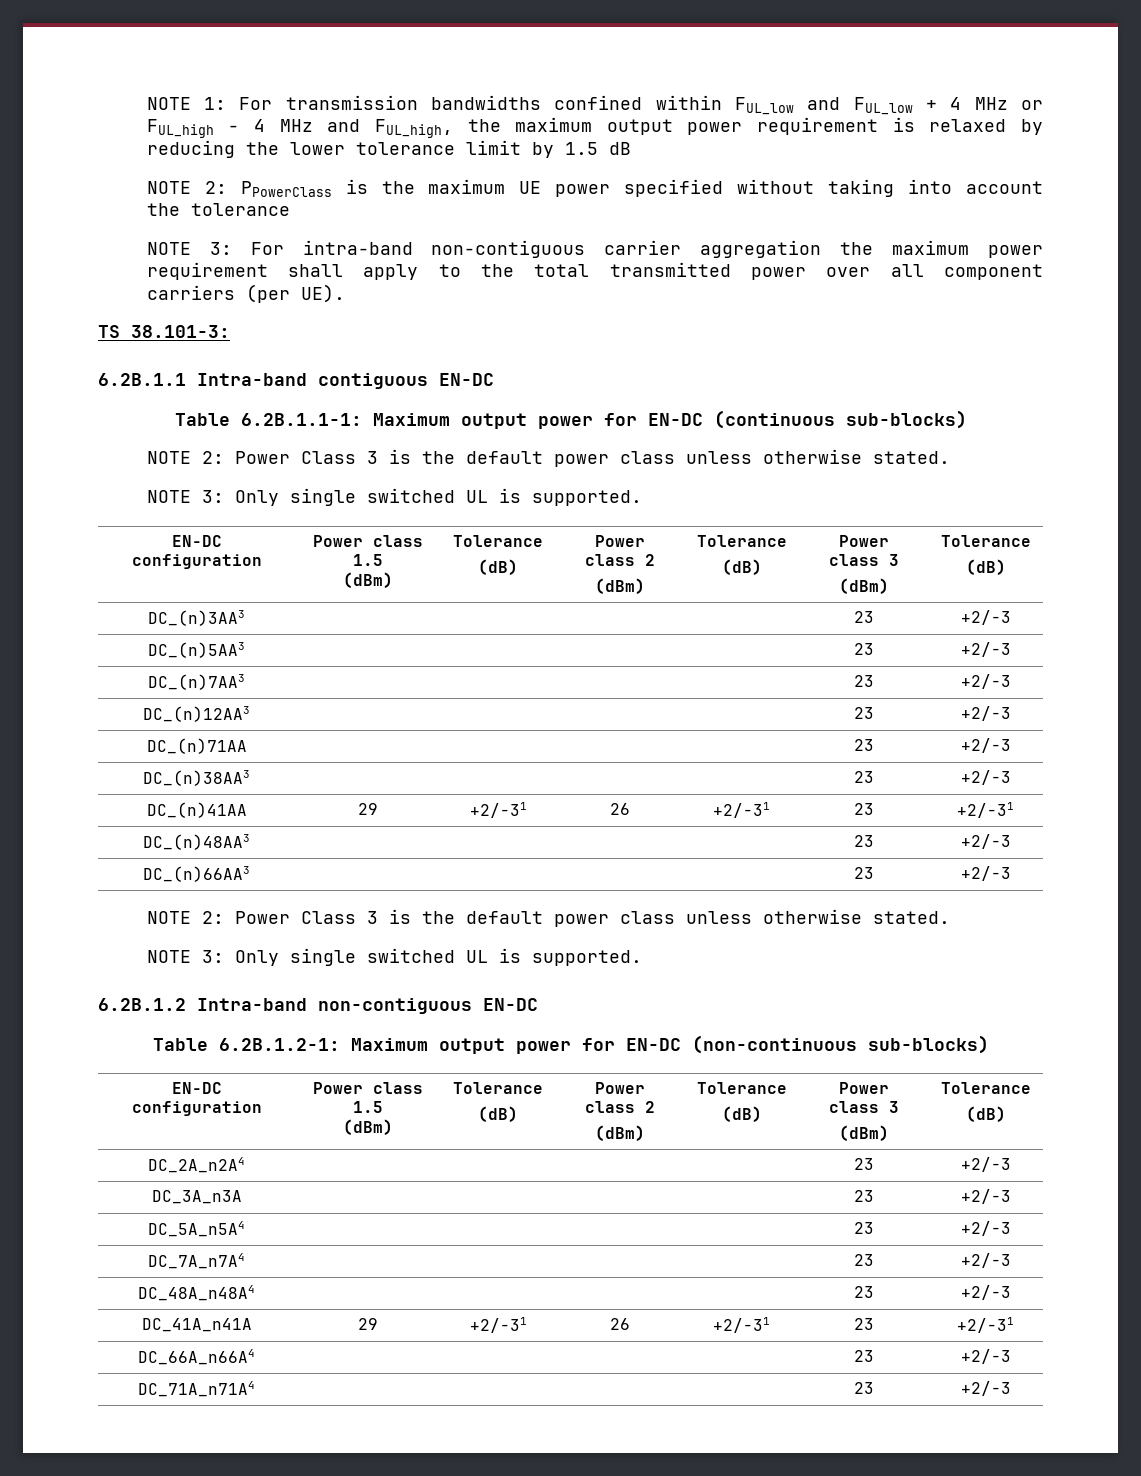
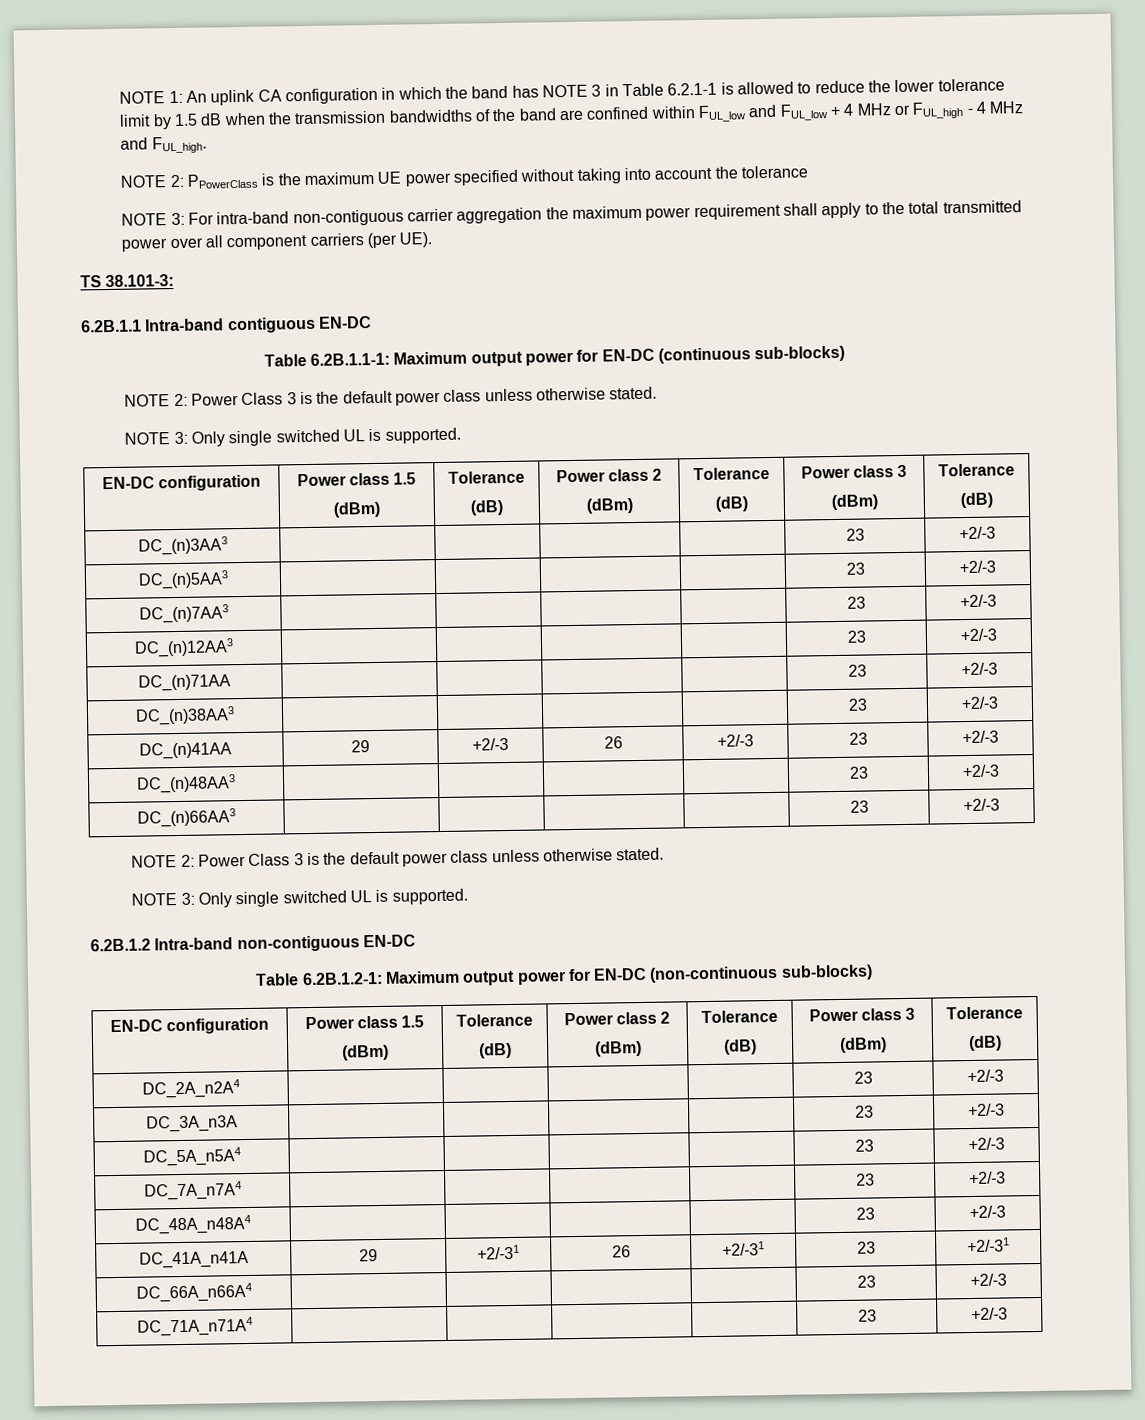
[239,95,542,110] For transmission bandwidths -> [186,78,1005,106] [119,108,584,130] An uplink CA configuration in which the band has NOTE 3 in Table 6.2.1-1 is allowed to reduce the lower tolerance limit by 1.5 dB when the transmission bandwidths of the band are
[374,117,1044,138] [146,140,631,158] FUL_high, the maximum output power requirement is relaxed by reducing the lower tolerance limit by 1.5 dB -> [151,136,207,154] FUL_high.
[469,802,527,818] [609,803,630,815] [713,802,770,818] [853,803,874,815] [957,802,1014,818] +2/-31 | 26 | +2/-31 | 23 | +2/-31 -> [472,737,509,751] [603,736,623,749] [717,734,754,747] [848,732,868,745] [962,730,999,744] +2/-3 | 26 | +2/-3 | 23 | +2/-3

